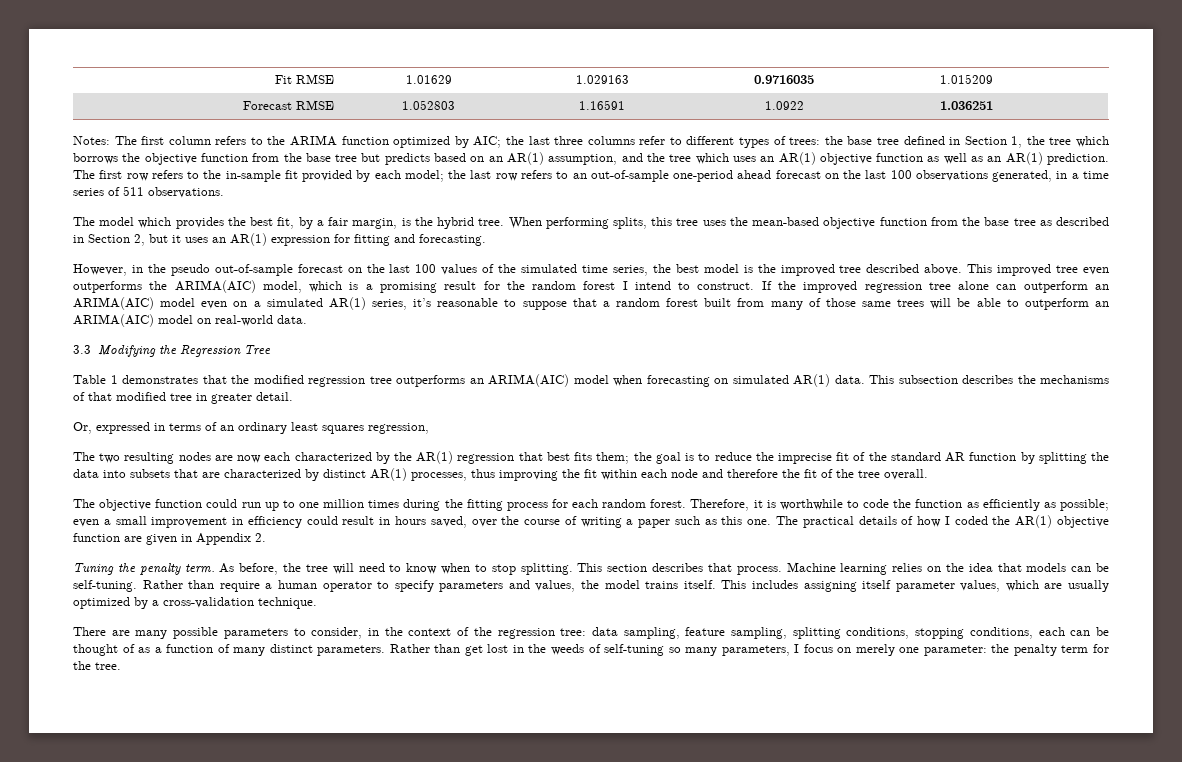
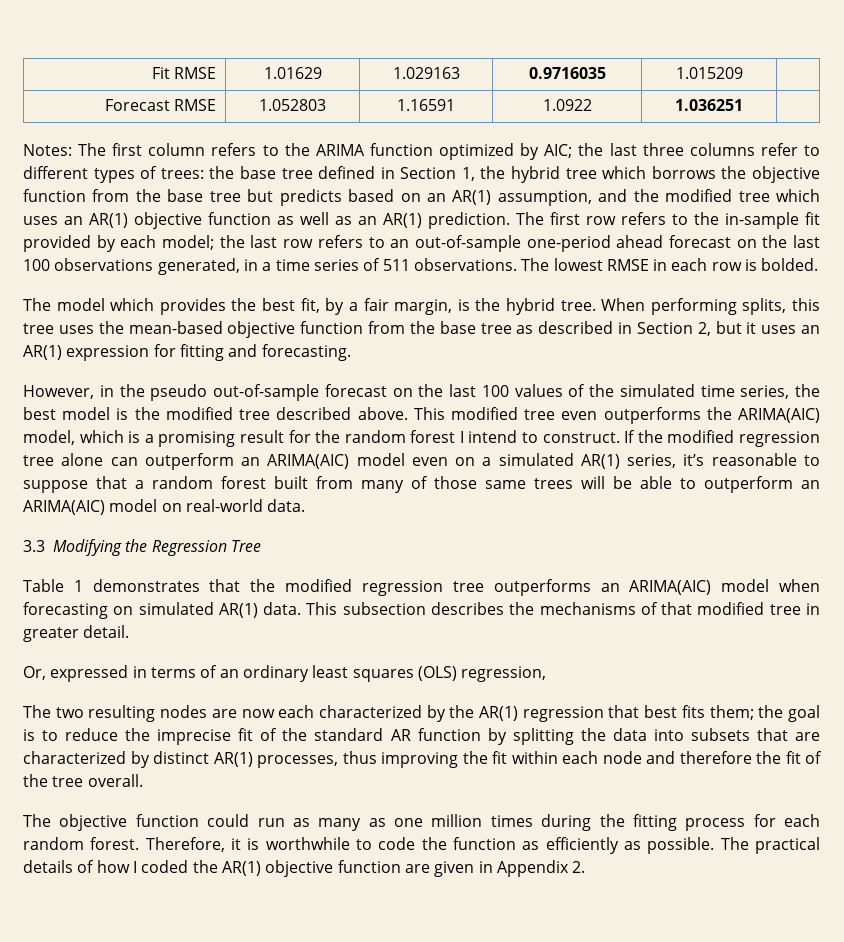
(1045, 140) none -> [511,166,561,183] hybrid
(665, 157) none -> [665,189,733,202] modified
(224, 192) none -> [521,258,819,271] The lowest RMSE in each row is bolded.
[780,264,835,276] improved -> [165,407,233,420] modified
[997,264,1052,276] improved -> [450,407,518,420] modified
[803,281,858,293] improved -> [667,430,735,443] modified
(364, 429) none -> [417,666,457,681] (OLS)
[264,500,295,511] up to -> [292,818,386,831] as many as
[1060,499,1110,511] [73,516,772,528] possible; even a small improvement in efficiency could result in hours saved, over the course of writing a paper such as this one. -> [647,837,715,854] possible.
[73,562,1110,575] [73,580,1110,592] [73,597,317,609] [73,627,1110,639] [73,644,1109,656] [73,661,121,670] // Tuning the penalty term. As before, the tree will need to know when to stop splitting. This section describes that process. Machine learning relies on the idea that models can be self-tuning. Rather than require a human operator to specify parameters and values, the model trains itself. This includes assigning itself parameter values, which are usually optimized by a cross-validation technique. // There are many possible parameters to consider, in the context of the regression tree: data sampling, feature sampling, splitting conditions, stopping conditions, each can be thought of as a function of many distinct parameters. Rather than get lost in the weeds of self-tuning so many parameters, I focus on merely one parameter: the penalty term for the tree. -> (586, 867) none

